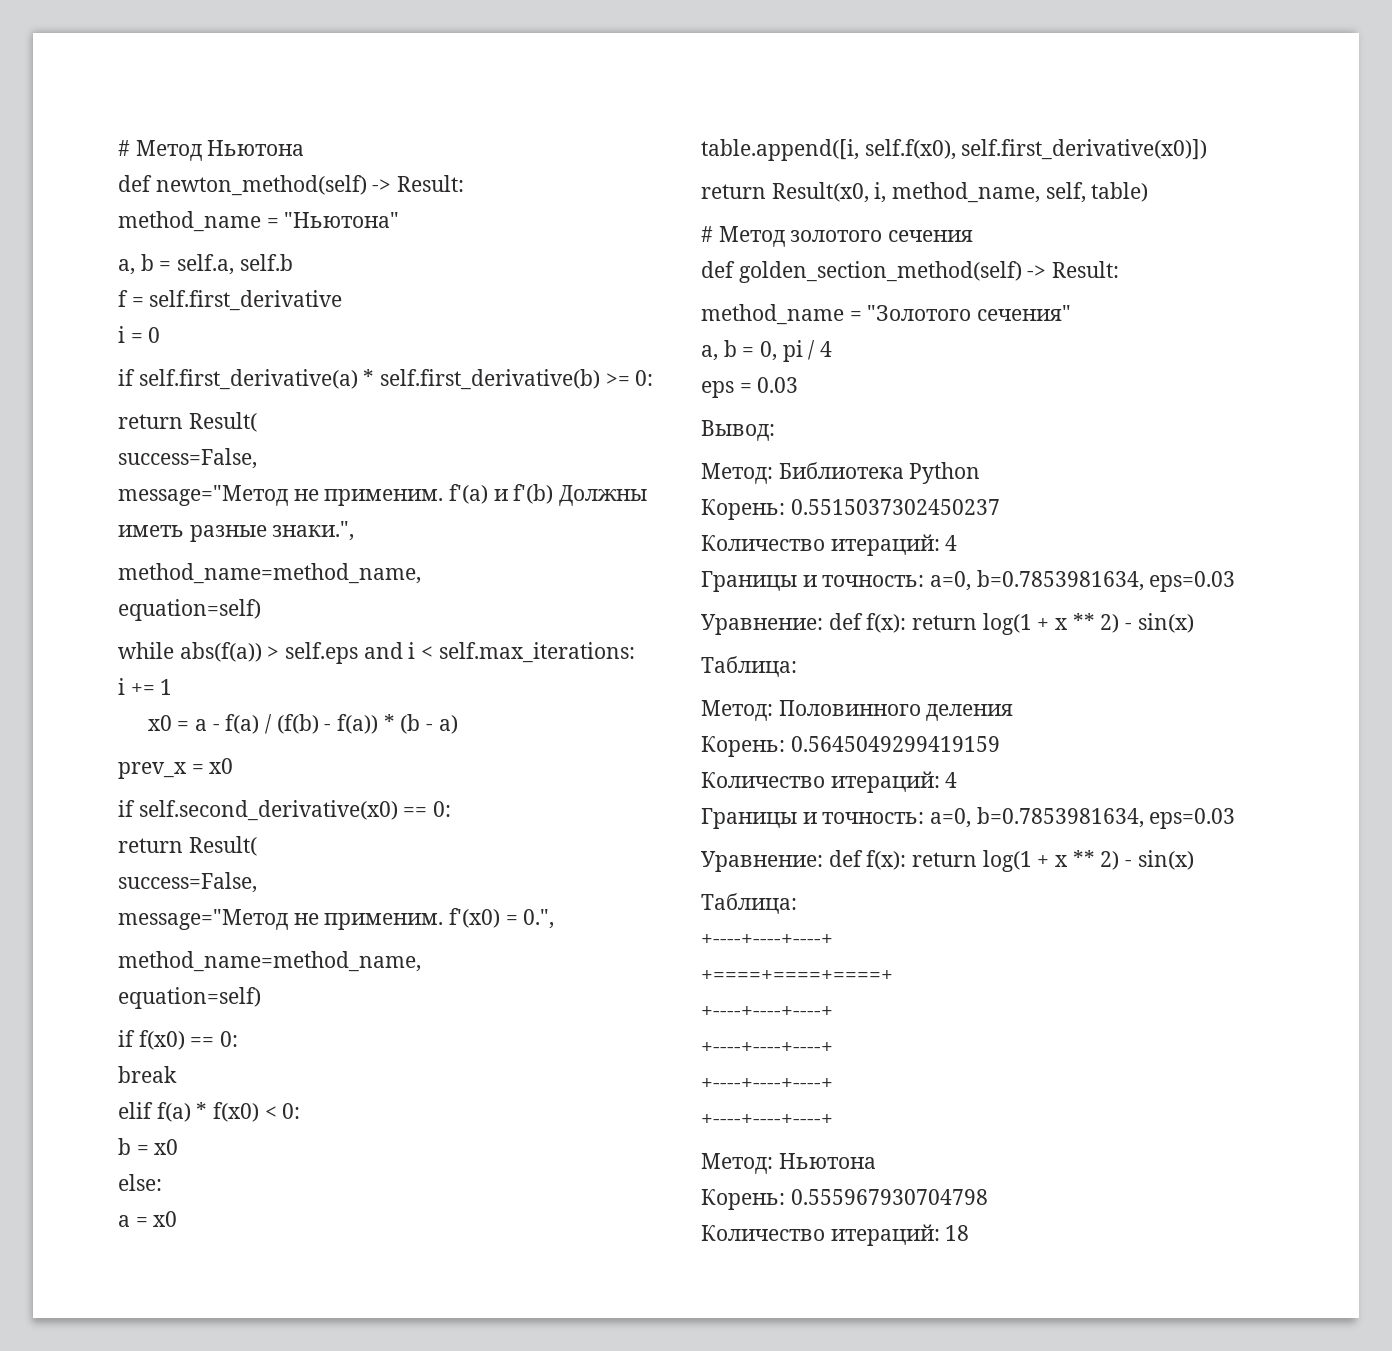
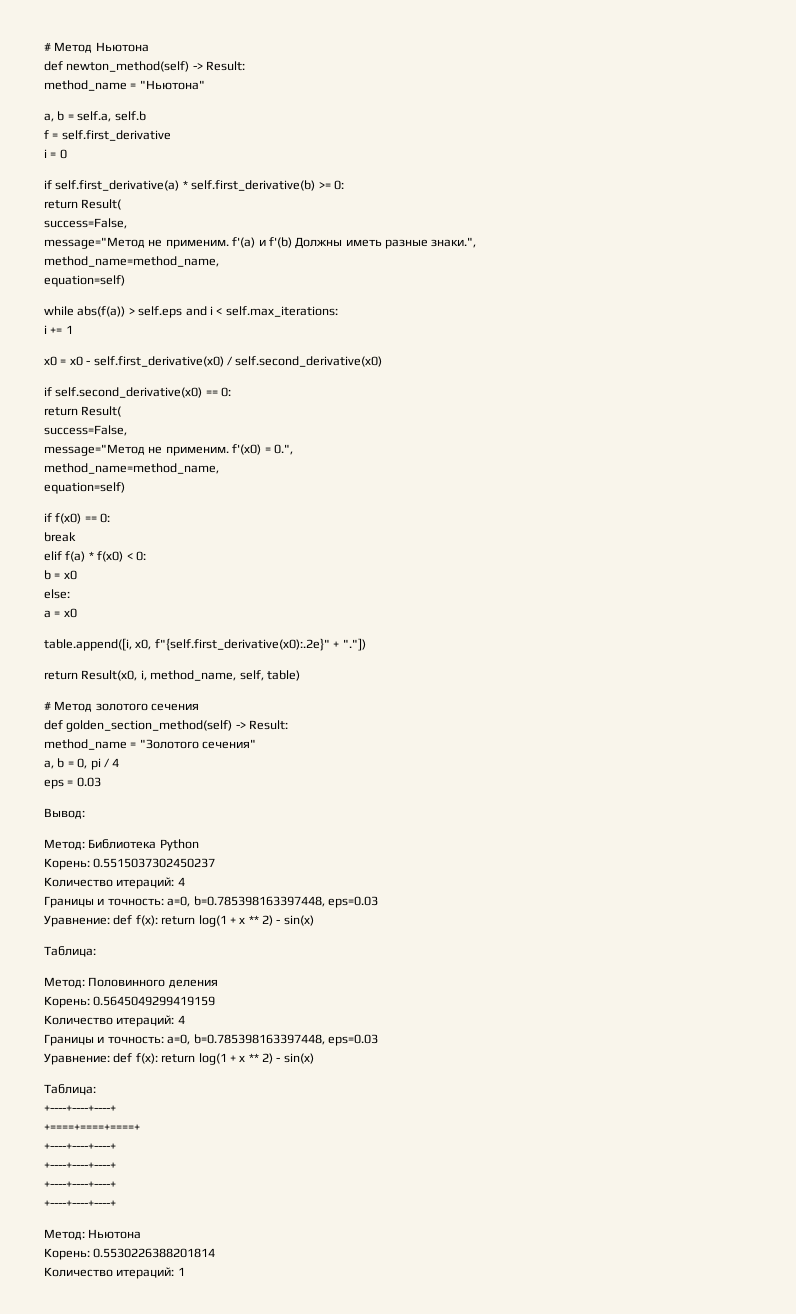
[194,714,458,734] [118,758,234,779] a - f(a) / (f(b) - f(a)) * (b - a) // prev_x = x0 -> [69,356,383,367] x0 - self.first_derivative(x0) / self.second_derivative(x0)
[864,139,1208,160] self.f(x0), self.first_derivative(x0)]) -> [135,638,366,651] x0, f"{self.first_derivative(x0):.2e}" + "."])
[976,570,1144,591] b=0.7853981634, -> [193,896,325,907] b=0.785398163397448,
[976,807,1144,828] b=0.7853981634, -> [193,1034,325,1045] b=0.785398163397448,
[790,1189,988,1205] [701,1224,970,1246] 0.555967930704798 // Количество итераций: 18 -> [93,1248,216,1258] [44,1267,185,1279] 0.5530226388201814 // Количество итераций: 1

